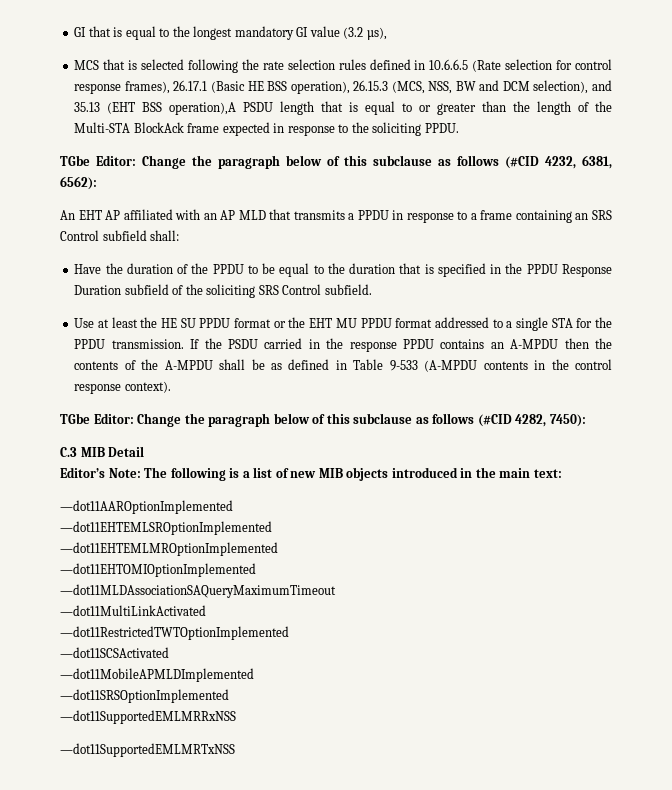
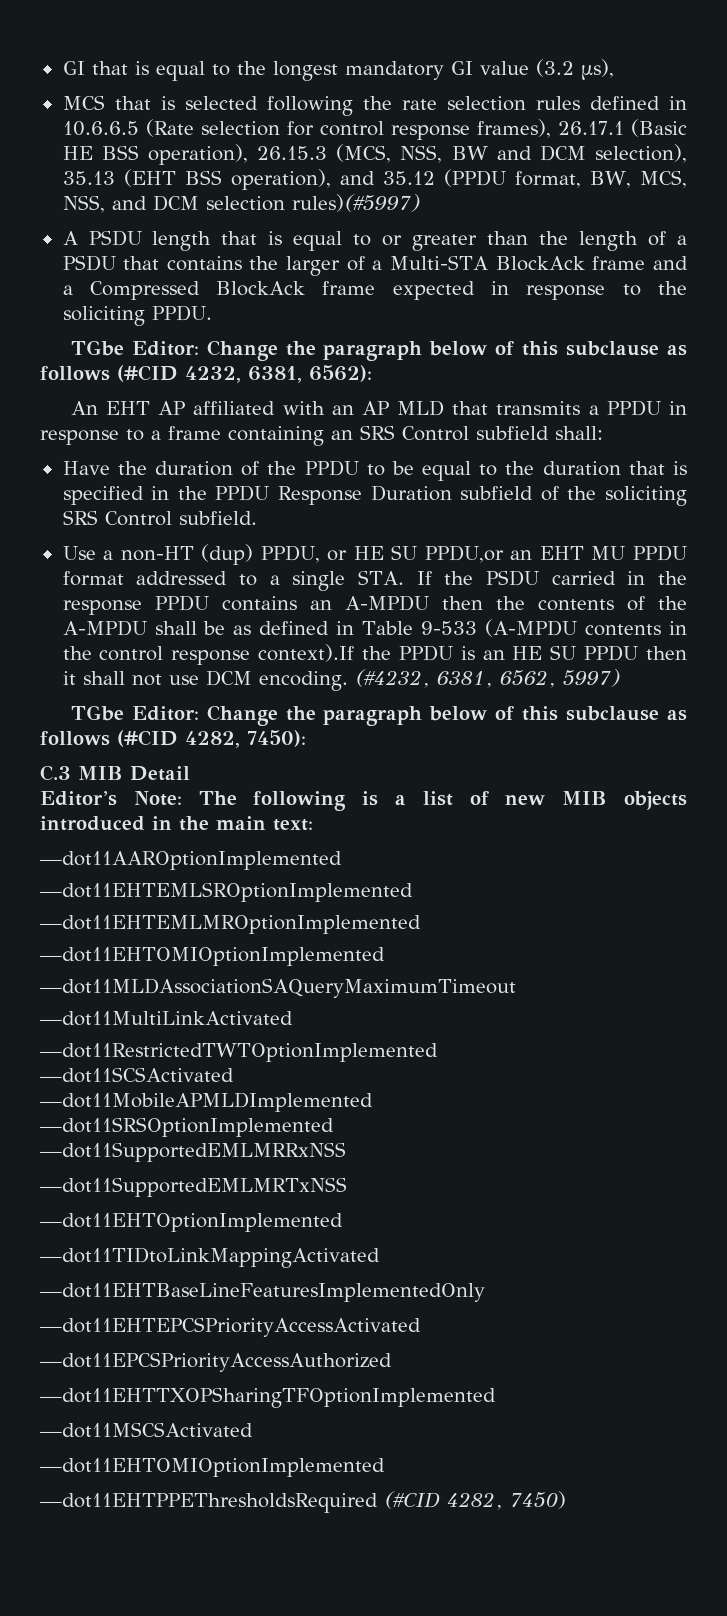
[592,80,612,91] and -> (687, 153) none
[169,102,237,115] operation),A -> [230,169,688,190] [62,194,420,213] [62,231,78,245] operation), and 35.12 (PPDU format, BW, MCS, NSS, and DCM selection rules)(#5997) // A
[595,101,612,112] [74,122,131,133] the Multi-STA -> [677,235,688,245] [62,255,688,276] [62,281,200,300] a PSDU that contains the larger of a Multi-STA BlockAck frame and a Compressed
[97,317,306,328] at least the HE SU PPDU format or the -> [103,544,533,565] a non-HT (dup) PPDU, or HE SU PPDU,or an
[551,317,612,328] [74,339,184,349] STA for the PPDU transmission. -> [357,570,404,585] STA.
[124,381,171,393] context). -> [258,644,688,662] [62,669,620,691] context).If the PPDU is an HE SU PPDU then it shall not use DCM encoding. (#4232, 6381, 6562, 5997)
(235, 750) none -> [40,1213,343,1232] [40,1247,380,1268] [40,1283,485,1302] [40,1317,421,1337] [40,1352,392,1372] [40,1387,496,1408] [40,1422,253,1438] [40,1458,385,1477] [40,1491,566,1513] // —dot11EHTOptionImplemented // —dot11TIDtoLinkMappingActivated // —dot11EHTBaseLineFeaturesImplementedOnly // —dot11EHTEPCSPriorityAccessActivated // —dot11EPCSPriorityAccessAuthorized // —dot11EHTTXOPSharingTFOptionImplemented // —dot11MSCSActivated // —dot11EHTOMIOptionImplemented // —dot11EHTPPEThresholdsRequired (#CID 4282, 7450)

